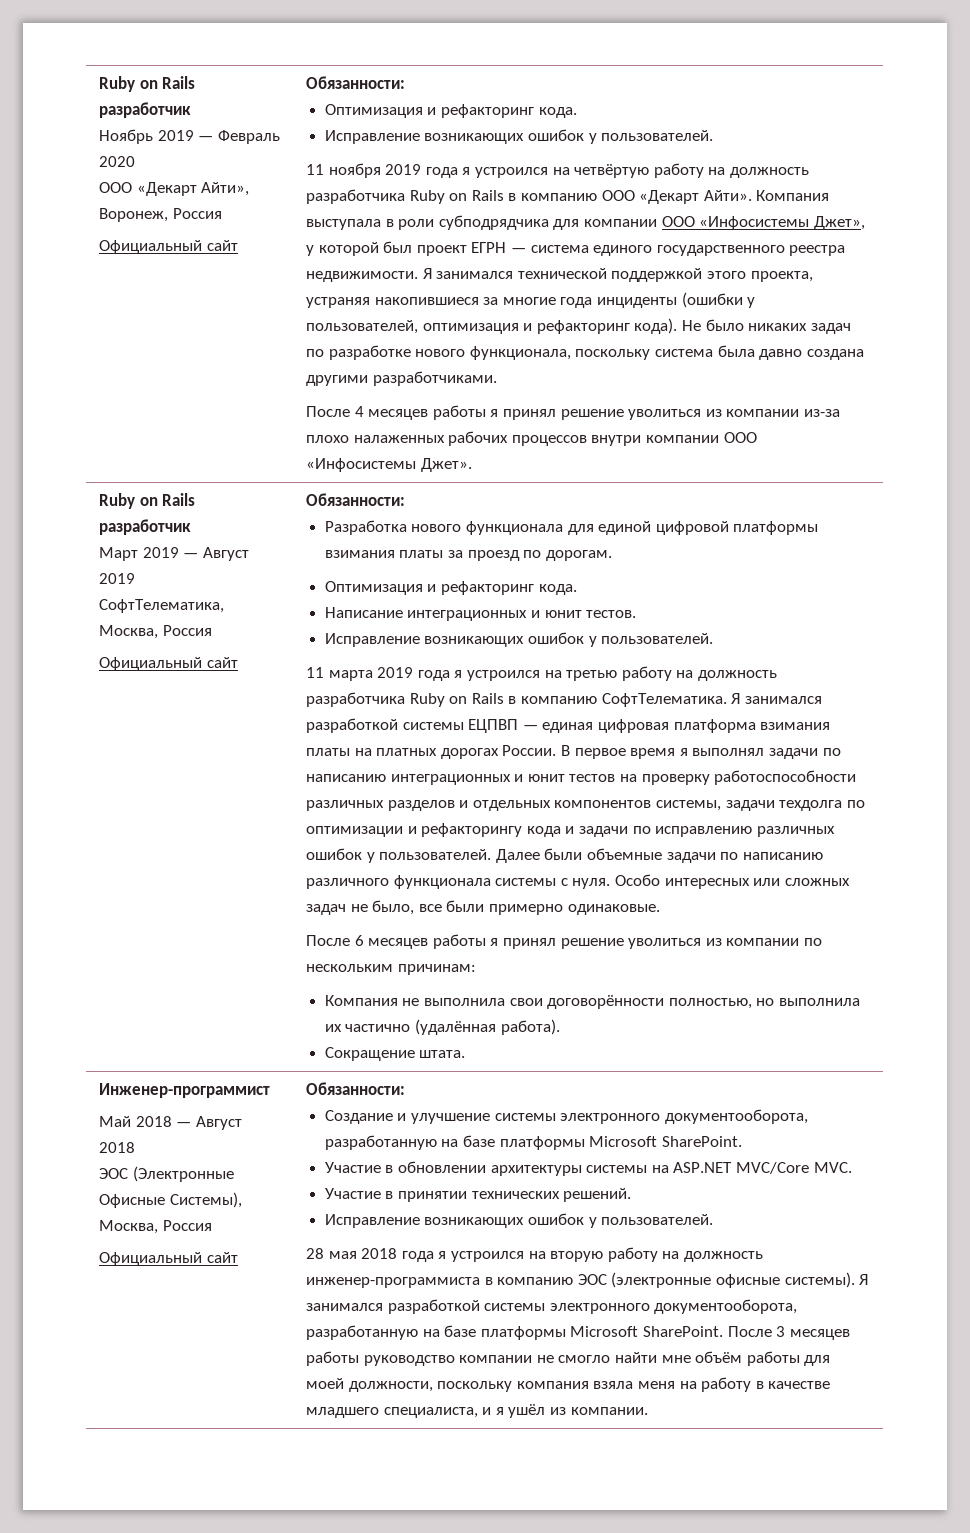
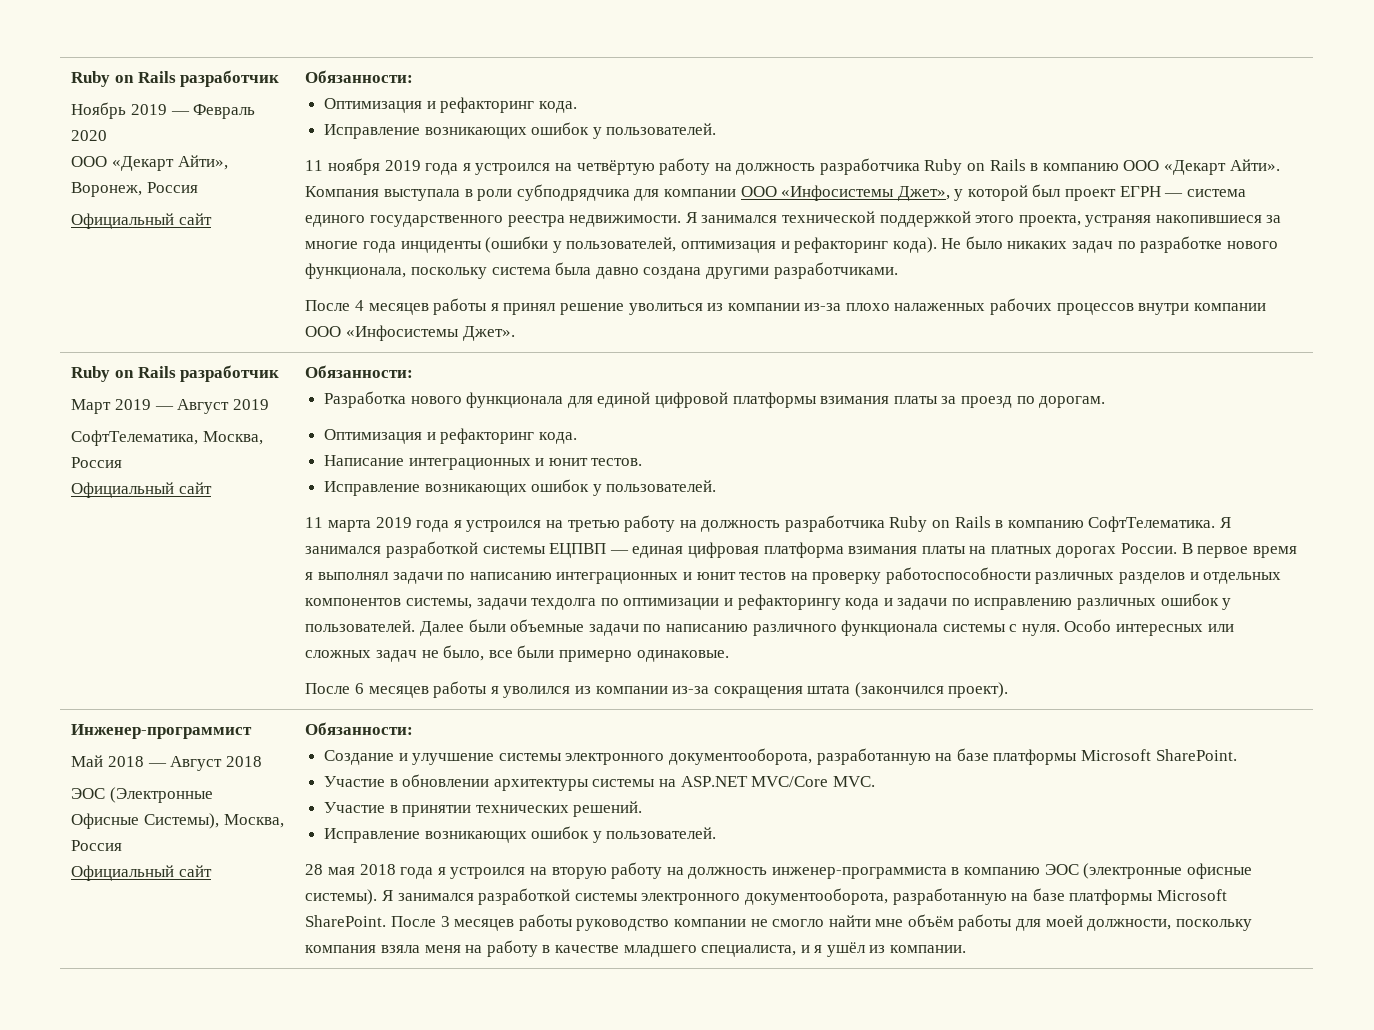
[503,938,823,949] [306,964,476,975] [324,995,860,1009] [324,1019,560,1035] [324,1047,466,1061] принял решение уволиться из компании по нескольким причинам: // Компания не выполнила свои договорённости полностью, но выполнила их частично (удалённая работа). // Сокращение штата. -> [503,682,1009,698] уволился из компании из-за сокращения штата (закончился проект).

